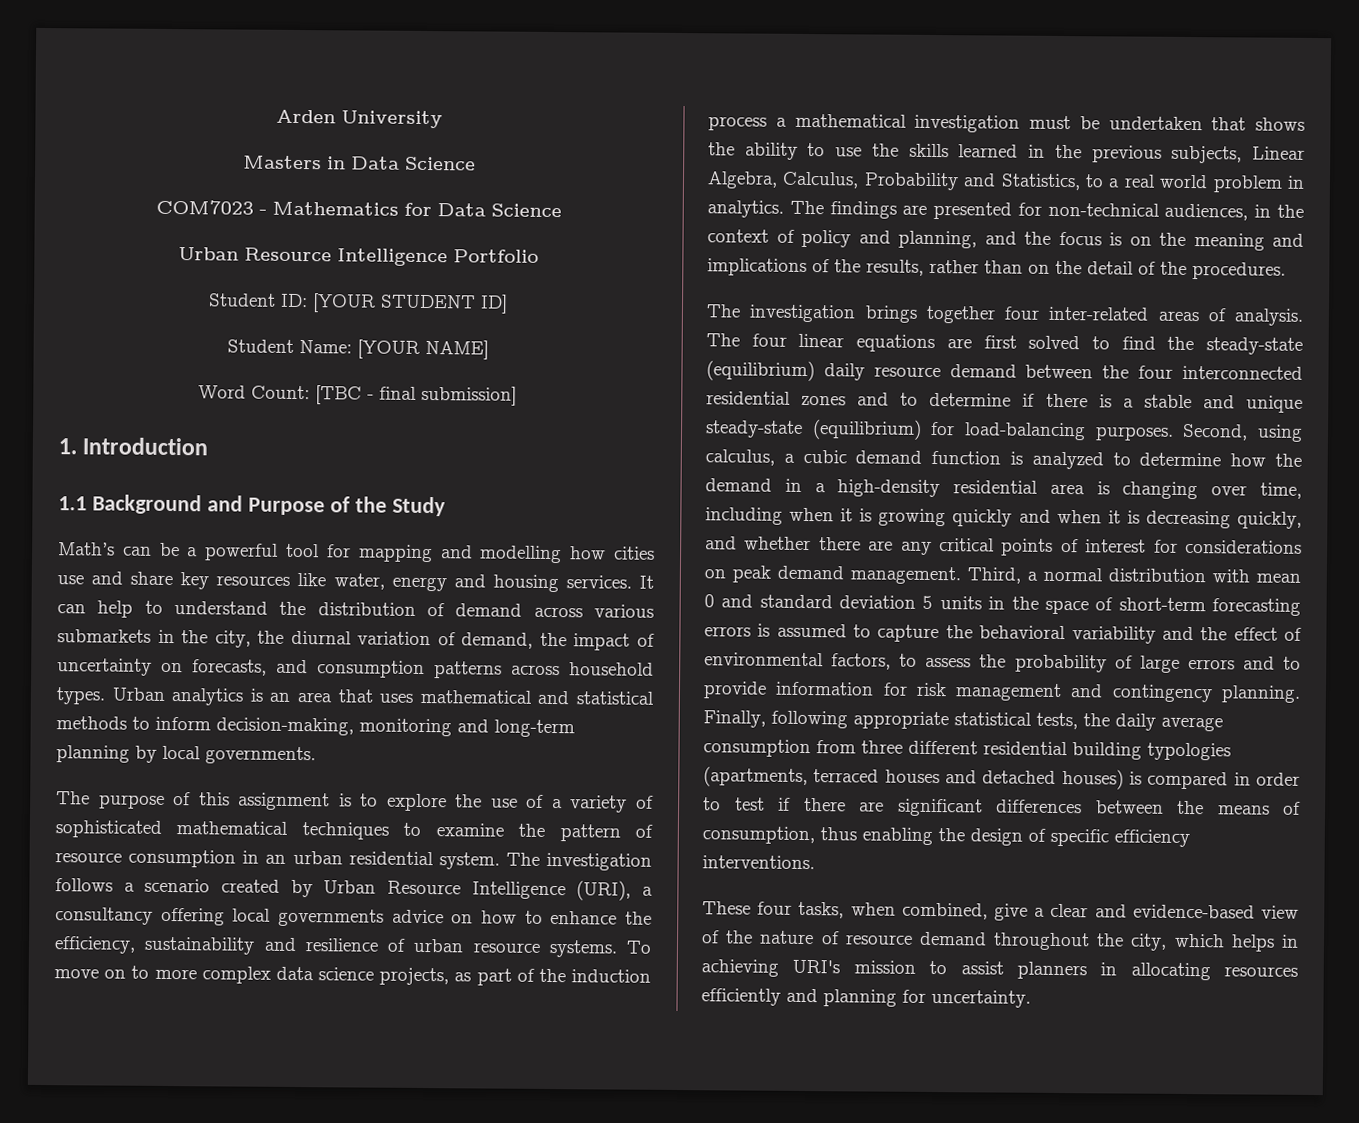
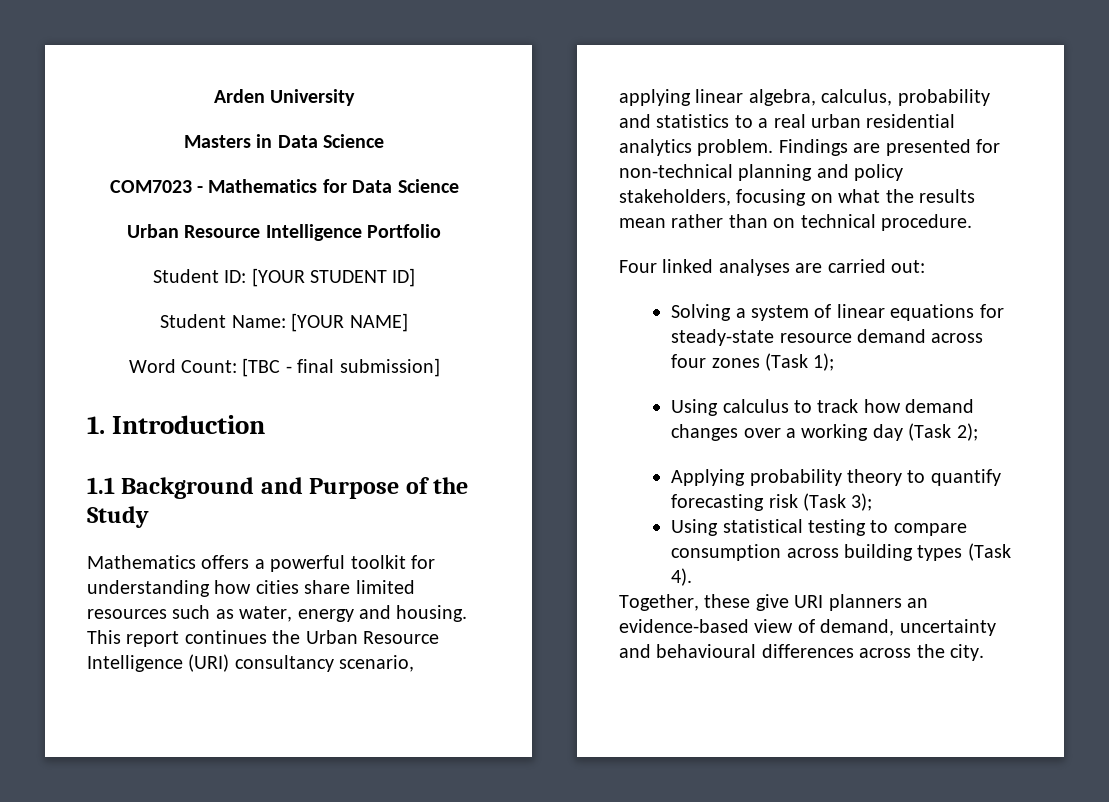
[58,542,655,564] [57,571,654,593] [57,600,654,618] [57,629,655,651] [57,658,654,679] [56,687,655,706] [56,716,575,738] [56,745,316,765] [56,791,655,813] [55,820,654,842] [55,849,652,871] [55,878,653,901] [55,907,653,927] [54,936,652,958] [54,965,652,986] [708,113,1305,133] [708,142,1305,164] [707,171,1305,193] [707,200,1304,221] [707,229,1304,251] [707,258,1286,280] [706,304,1304,326] [706,333,1303,355] [706,360,1303,382] [706,391,1303,413] [705,419,1303,442] [705,449,1302,470] [705,478,1302,500] [705,507,1302,529] [705,536,1302,556] [704,565,1301,585] [704,594,1301,616] [704,623,1302,644] [704,652,1301,673] [703,681,1301,703] [703,710,1223,732] [703,739,1231,761] [703,766,1300,790] [703,797,1301,817] [702,826,1190,848] [702,855,815,870] [702,901,1299,921] [702,930,1299,952] [701,959,1298,981] [701,988,1031,1008] Math’s can be a powerful tool for mapping and modelling how cities use and share key resources like water, energy and housing services. It can help to understand the distribution of demand across various submarkets in the city, the diurnal variation of demand, the impact of uncertainty on forecasts, and consumption patterns across household types. Urban analytics is an area that uses mathematical and statistical methods to inform decision-making, monitoring and long-term planning by local governments. // The purpose of this assignment is to explore the use of a variety of sophisticated mathematical techniques to examine the pattern of resource consumption in an urban residential system. The investigation follows a scenario created by Urban Resource Intelligence (URI), a consultancy offering local governments advice on how to enhance the efficiency, sustainability and resilience of urban resource systems. To move on to more complex data science projects, as part of the induction process a mathematical investigation must be undertaken that shows the ability to use the skills learned in the previous subjects, Linear Algebra, Calculus, Probability and Statistics, to a real world problem in analytics. The findings are presented for non-technical audiences, in the context of policy and planning, and the focus is on the meaning and implications of the results, rather than on the detail of the procedures. // The investigation brings together four inter-related areas of analysis. The four linear equations are first solved to find the steady-state (equilibrium) daily resource demand between the four interconnected residential zones and to determine if there is a stable and unique steady-state (equilibrium) for load-balancing purposes. Second, using calculus, a cubic demand function is analyzed to determine how the demand in a high-density residential area is changing over time, including when it is growing quickly and when it is decreasing quickly, and whether there are any critical points of interest for considerations on peak demand management. Third, a normal distribution with mean 0 and standard deviation 5 units in the space of short-term forecasting errors is assumed to capture the behavioral variability and the effect of environmental factors, to assess the probability of large errors and to provide information for risk management and contingency planning. Finally, following appropriate statistical tests, the daily average consumption from three different residential building typologies (apartments, terraced houses and detached houses) is compared in order to test if there are significant differences between the means of consumption, thus enabling the design of specific efficiency interventions. // These four tasks, when combined, give a clear and evidence-based view of the nature of resource demand throughout the city, which helps in achieving URI's mission to assist planners in allocating resources efficiently and planning for uncertainty. -> [87,555,435,572] [87,580,415,597] [87,605,468,622] [87,630,439,647] [87,654,415,672] [619,89,990,106] [619,114,956,128] [619,139,1000,156] [619,164,904,181] [619,189,975,206] [619,214,972,231] [619,259,925,276] [671,304,1004,321] [671,329,984,346] [671,353,835,371] [671,399,975,416] [671,423,978,441] [671,469,1001,486] [671,493,873,511] [671,519,967,536] [671,543,1011,561] [671,568,693,586] [619,594,928,611] [619,619,996,636] [619,644,984,661] Mathematics offers a powerful toolkit for understanding how cities share limited resources such as water, energy and housing. This report continues the Urban Resource Intelligence (URI) consultancy scenario, applying linear algebra, calculus, probability and statistics to a real urban residential analytics problem. Findings are presented for non-technical planning and policy stakeholders, focusing on what the results mean rather than on technical procedure. // Four linked analyses are carried out: // Solving a system of linear equations for steady-state resource demand across four zones (Task 1); // Using calculus to track how demand changes over a working day (Task 2); // Applying probability theory to quantify forecasting risk (Task 3); // Using statistical testing to compare consumption across building types (Task 4). // Together, these give URI planners an evidence-based view of demand, uncertainty and behavioural differences across the city.

